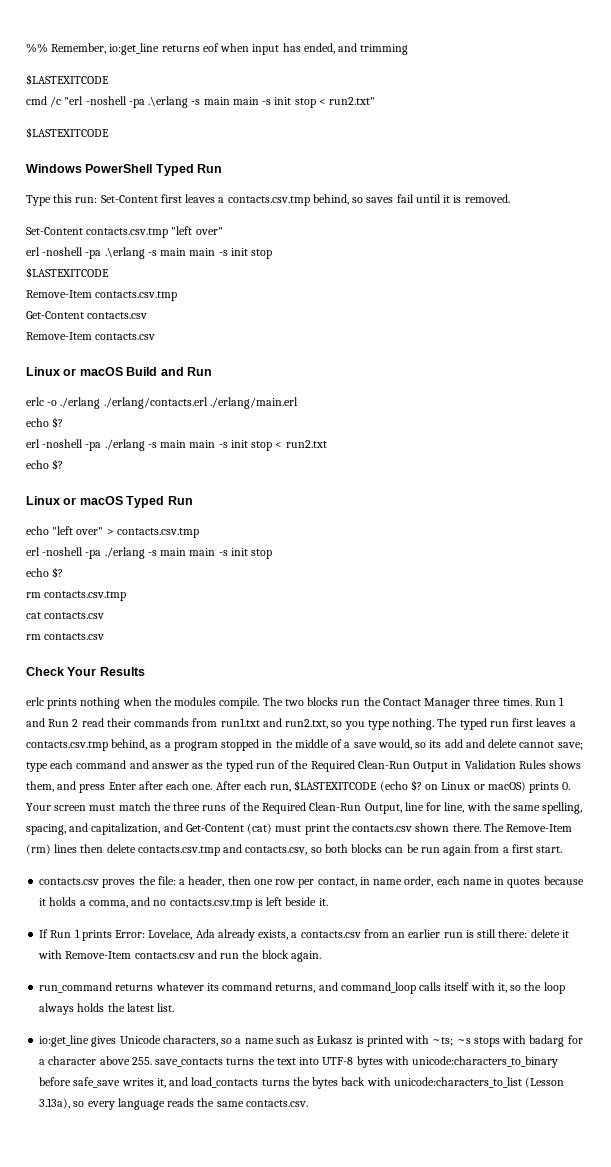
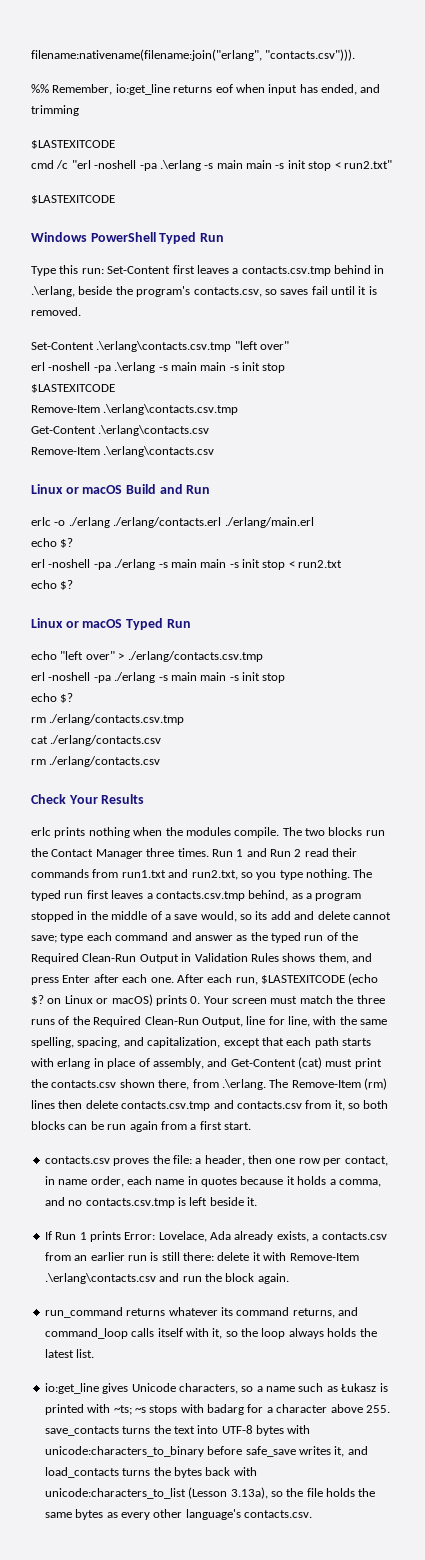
(26, 48) none -> [31,49,356,61] filename:nativename(filename:join("erlang", "contacts.csv"))). //
[312,194,349,205] behind, -> [334,265,385,274] [31,286,262,297] behind in .\erlang, beside the program's contacts.csv,
[86,228,169,238] contacts.csv.tmp -> [96,341,232,352] .\erlang\contacts.csv.tmp
[95,291,178,301] [26,311,148,319] [26,332,156,340] contacts.csv.tmp // Get-Content contacts.csv // Remove-Item contacts.csv -> [103,404,239,415] [31,425,210,436] [31,446,215,457] .\erlang\contacts.csv.tmp // Get-Content .\erlang\contacts.csv // Remove-Item .\erlang\contacts.csv
[116,528,199,538] contacts.csv.tmp -> [127,651,263,662] ./erlang/contacts.csv.tmp
[44,591,127,601] contacts.csv.tmp -> [49,714,185,725] ./erlang/contacts.csv.tmp
[44,612,105,619] [26,633,105,640] contacts.csv // rm contacts.csv -> [50,735,162,746] [31,756,161,767] ./erlang/contacts.csv // rm ./erlang/contacts.csv
(161, 829) none -> [223,1037,371,1048] [31,1058,204,1069] except that each path starts with erlang in place of assembly,
[452,823,481,832] there. -> [158,1079,266,1090] there, from .\erlang.
[245,846,308,855] contacts.csv, -> [236,1100,345,1111] contacts.csv from it,
[134,952,195,959] contacts.csv -> [44,1273,156,1284] .\erlang\contacts.csv
[87,1098,244,1110] every language reads the same -> [286,1488,376,1497] [44,1509,241,1520] the file holds the same bytes as every other language's

